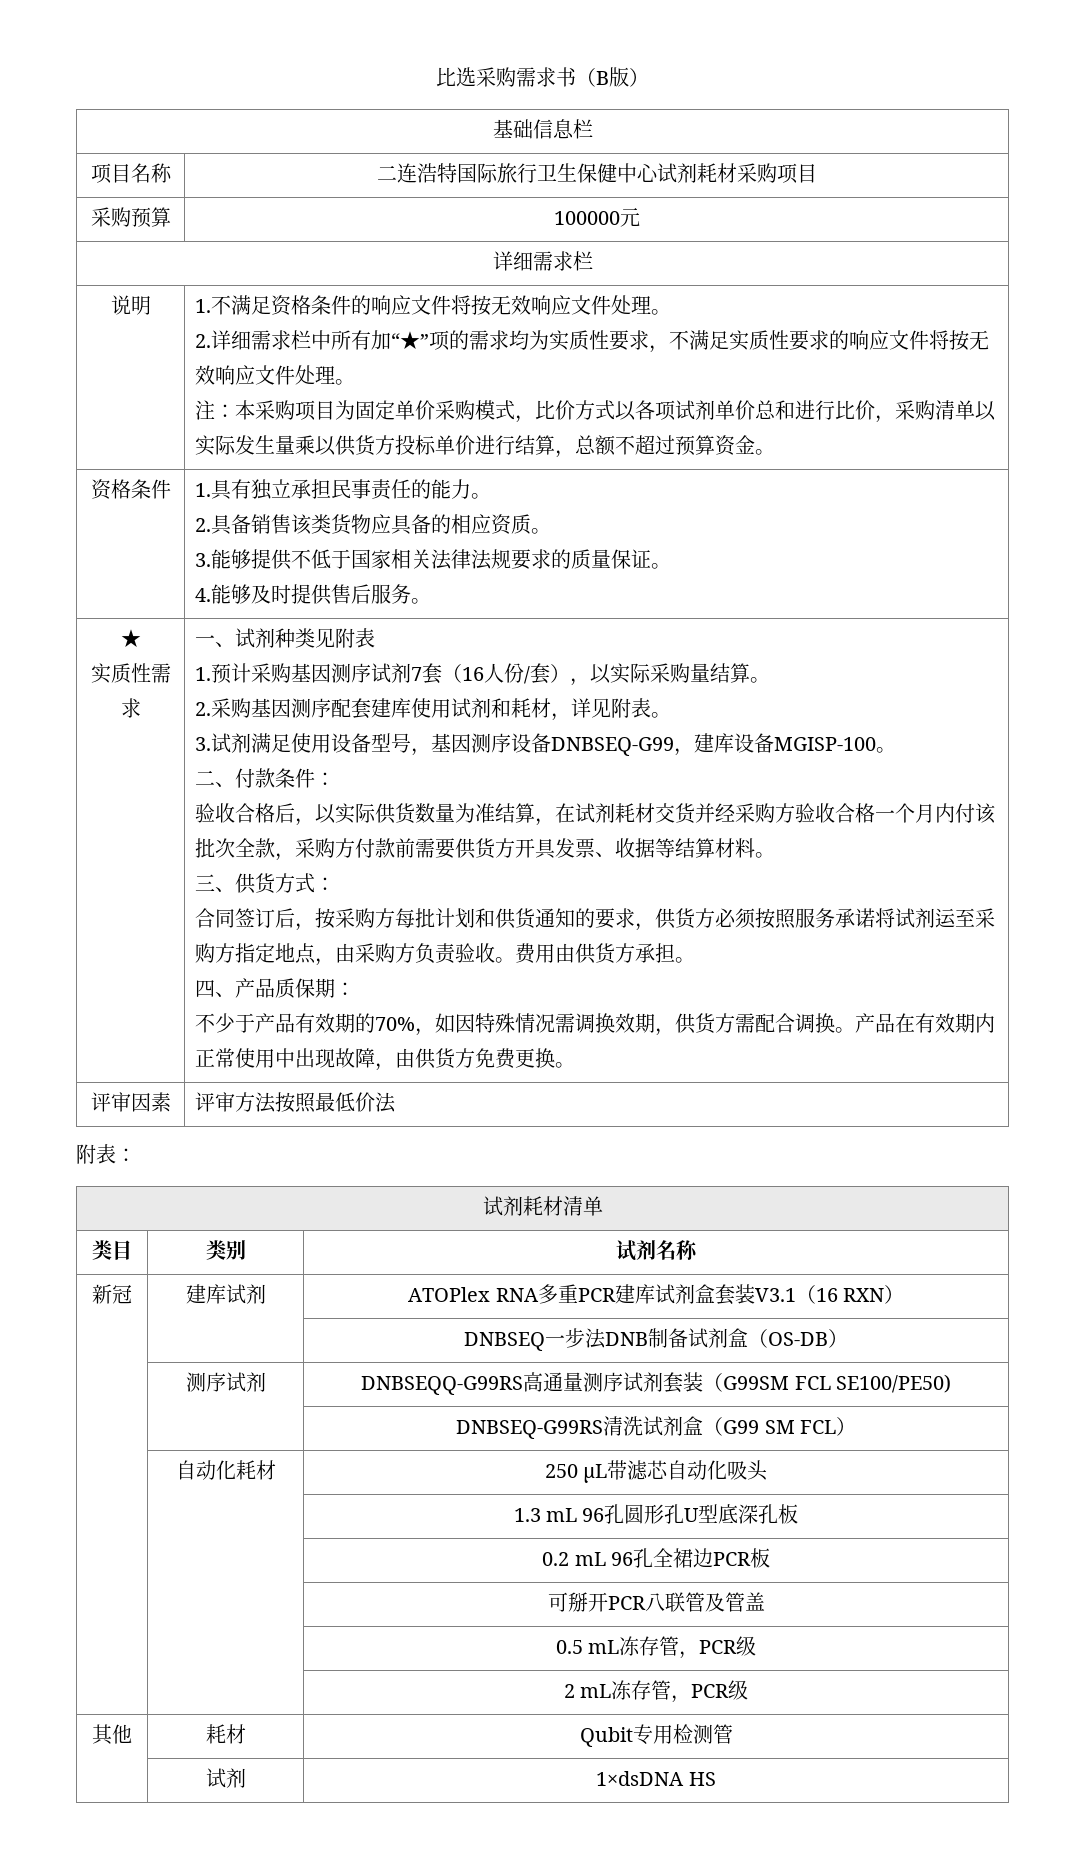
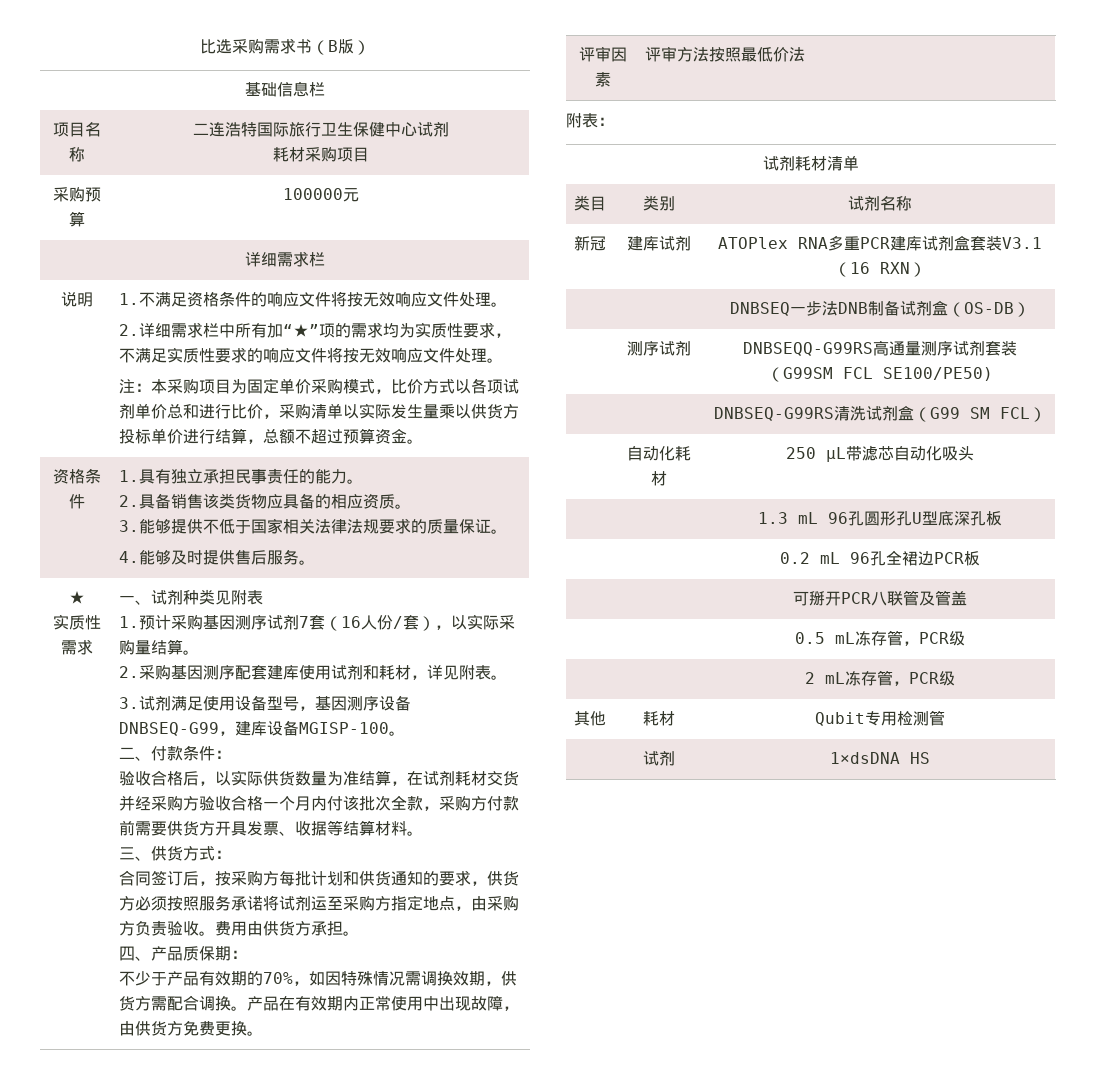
(697, 173) none -> (449, 129) //

